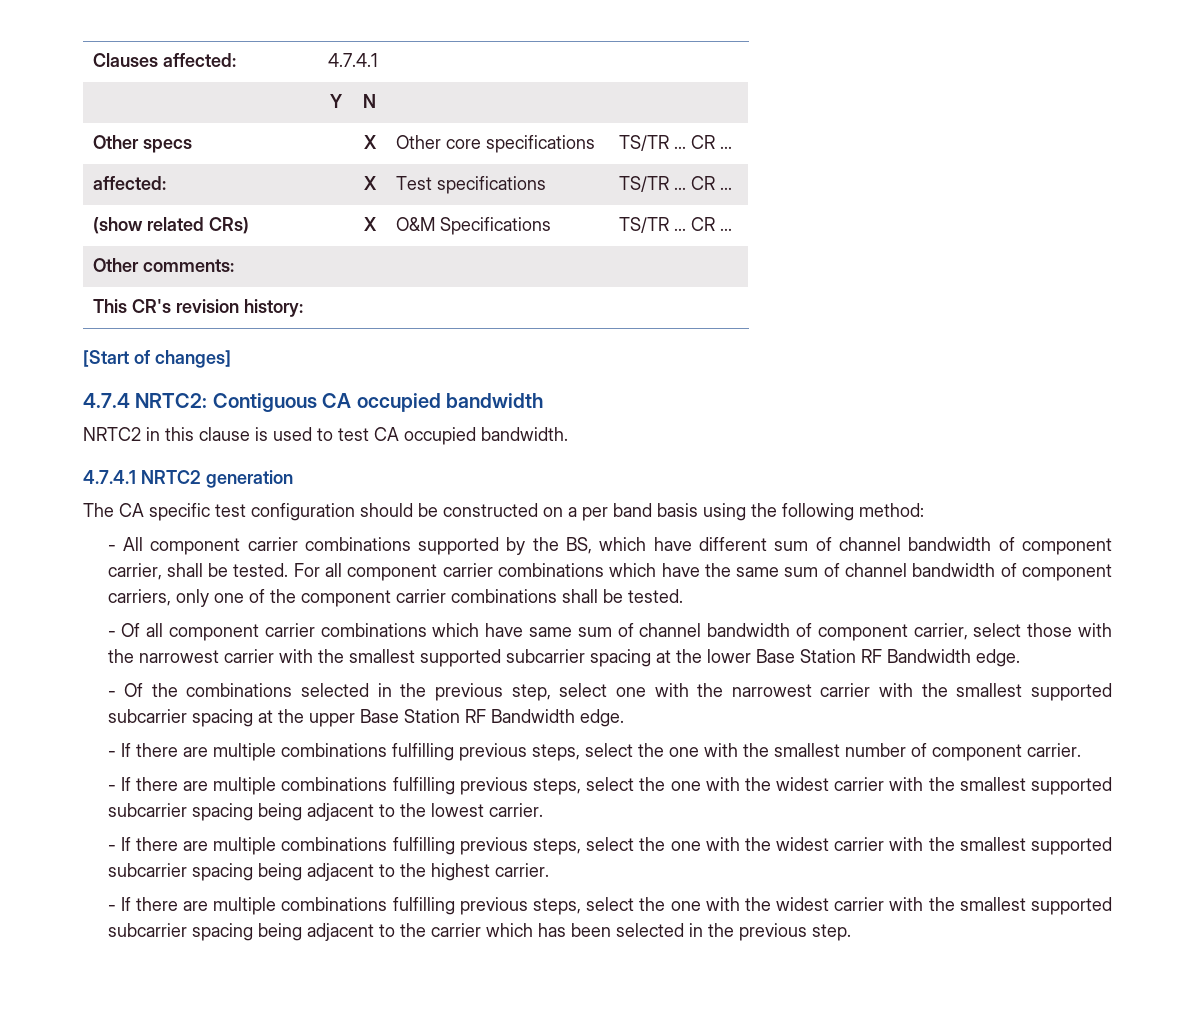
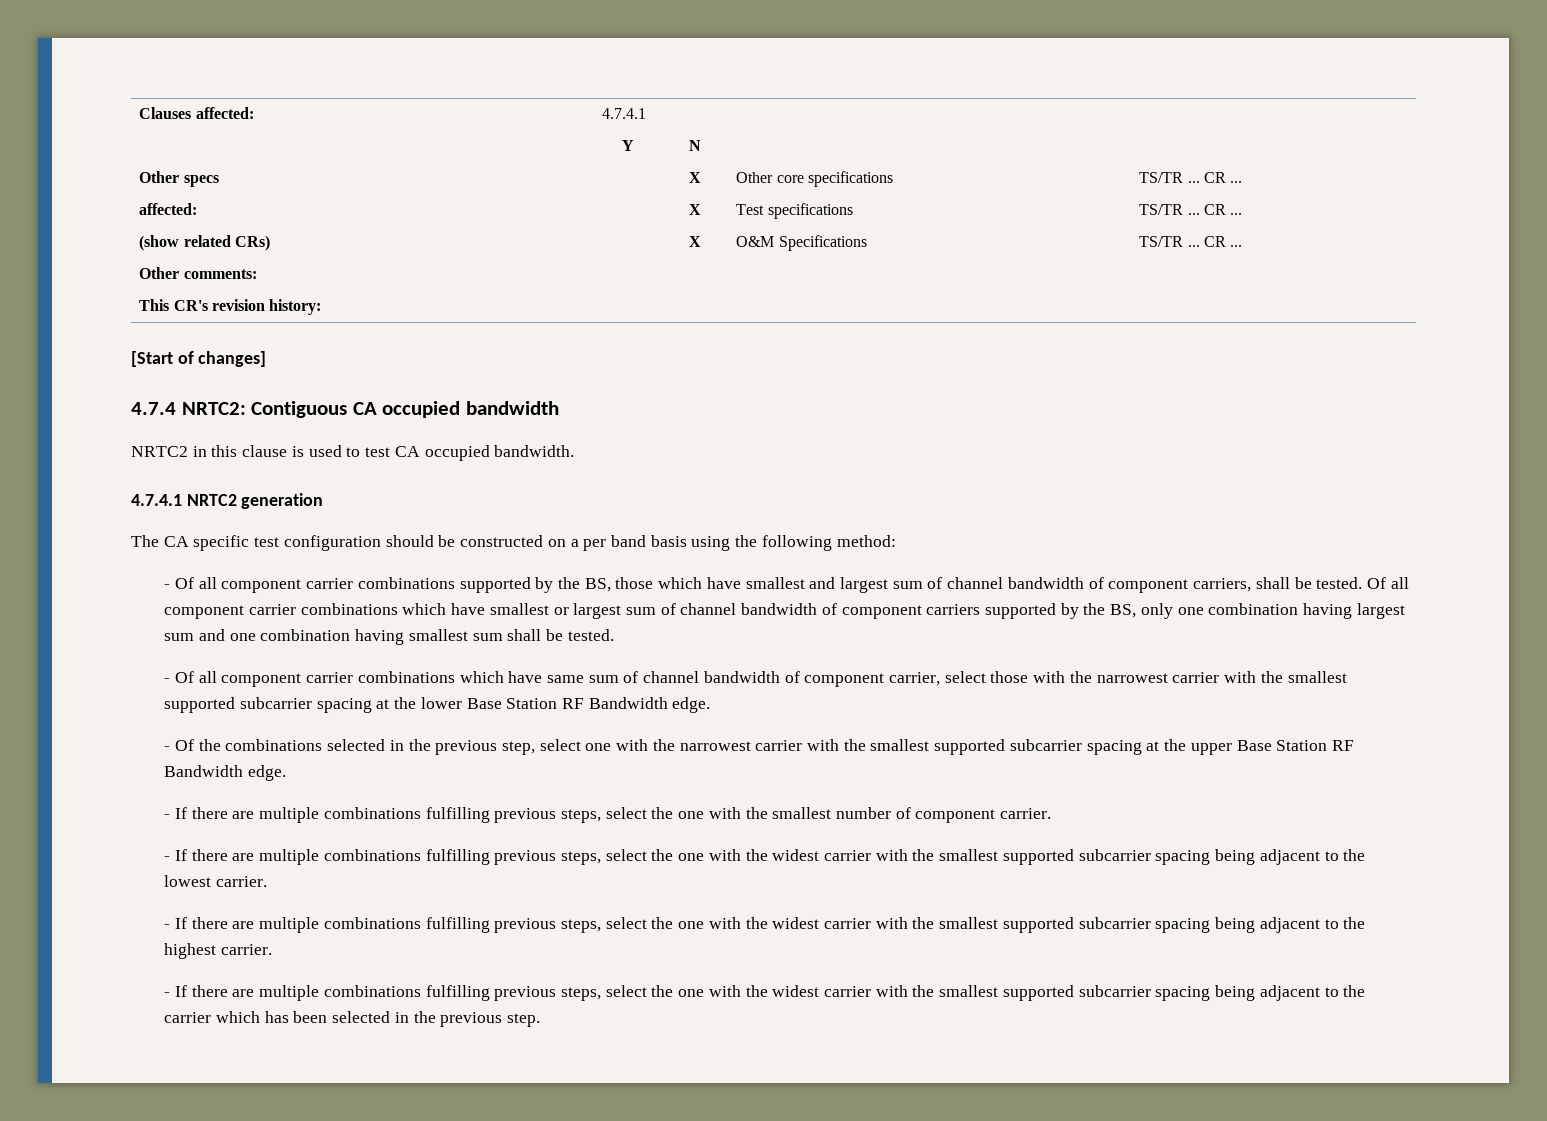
[122,537,143,551] All -> [174,577,217,589] Of all
[599,537,1113,555] [107,563,780,581] which have different sum of channel bandwidth of component carrier, shall be tested. For all component carrier combinations which have the same -> [615,577,889,593] those which have smallest and largest
[175,589,557,607] only one of the component carrier combinations -> [1255,577,1409,589] [164,603,1405,619] [164,629,503,645] shall be tested. Of all component carrier combinations which have smallest or largest sum of channel bandwidth of component carriers supported by the BS, only one combination having largest sum and one combination having smallest sum

